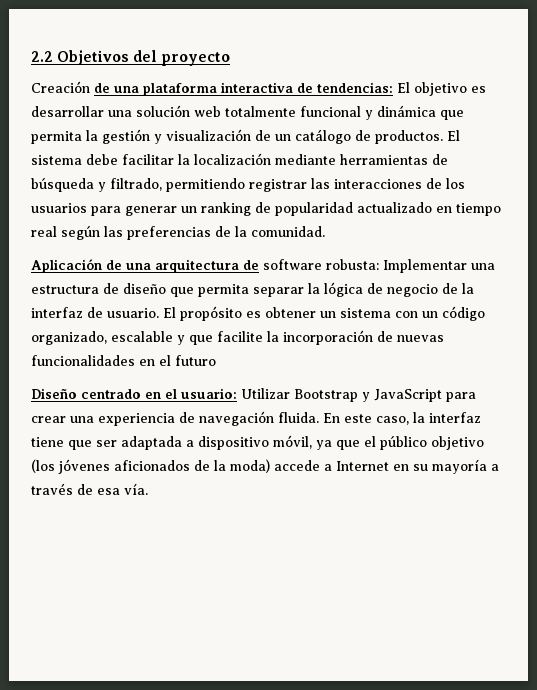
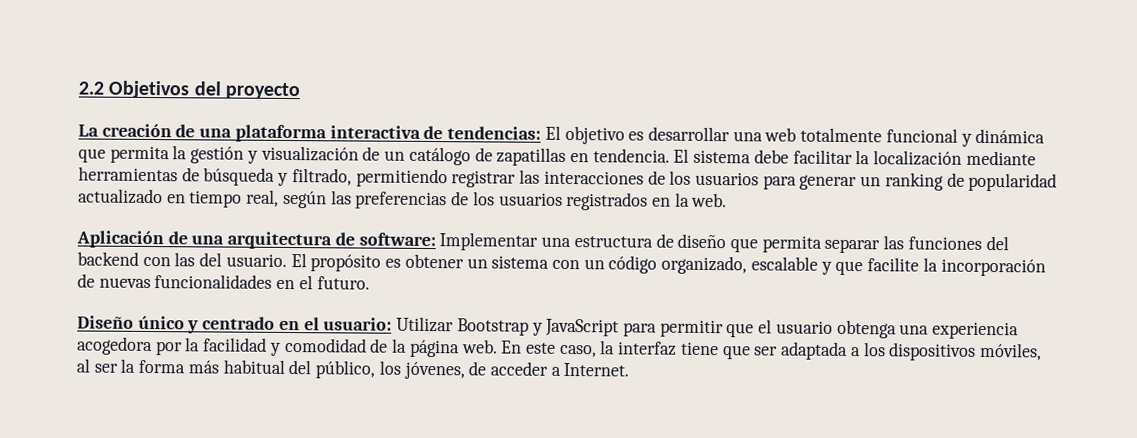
[31,81,90,93] Creación -> [78,123,172,138] La creación
[136,105,190,117] solución -> (763, 136) none
[375,130,443,144] productos. -> [496,147,670,166] zapatillas en tendencia.
[31,226,57,237] real -> [246,189,280,207] real,
[235,226,325,237] la comunidad. -> [472,191,728,211] los usuarios registrados en la web.
[263,259,379,270] software robusta: -> [358,232,436,247] software:
[308,282,474,297] [31,307,103,318] la lógica de negocio de la interfaz de -> [883,235,1009,251] [77,251,223,267] las funciones del backend con las del
[175,355,216,366] futuro -> [316,276,370,290] futuro.
(77, 393) none -> [137,315,200,334] único y
[31,411,319,426] crear una experiencia de navegación fluida. -> [659,319,1020,340] [77,336,498,358] permitir que el usuario obtenga una experiencia acogedora por la facilidad y comodidad de la página web.
[198,435,484,450] [31,459,499,474] [31,483,148,495] dispositivo móvil, ya que el público objetivo (los jóvenes aficionados de la moda) accede a Internet en su mayoría a través de esa vía. -> [863,342,1042,361] [76,358,630,380] los dispositivos móviles, al ser la forma más habitual del público, los jóvenes, de acceder a Internet.

